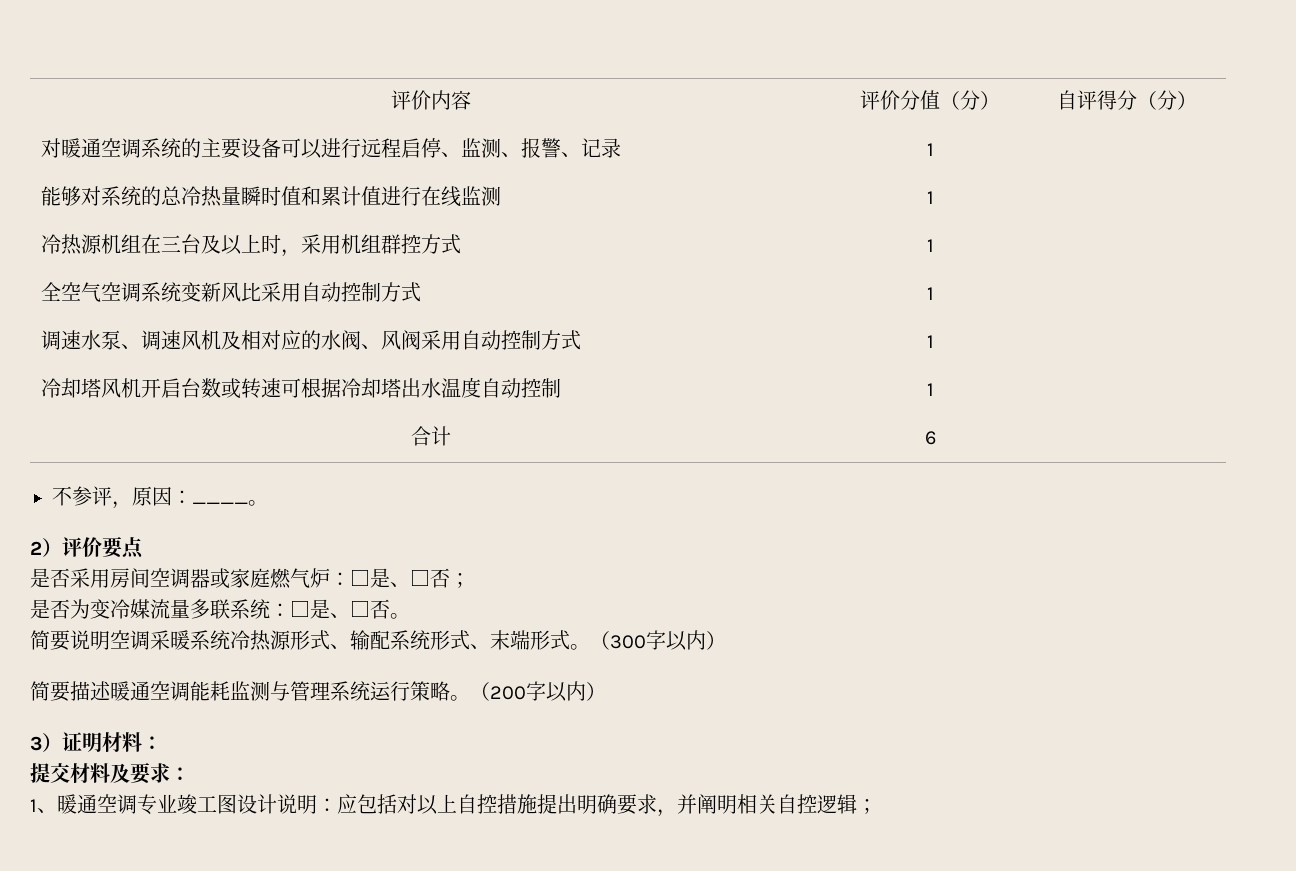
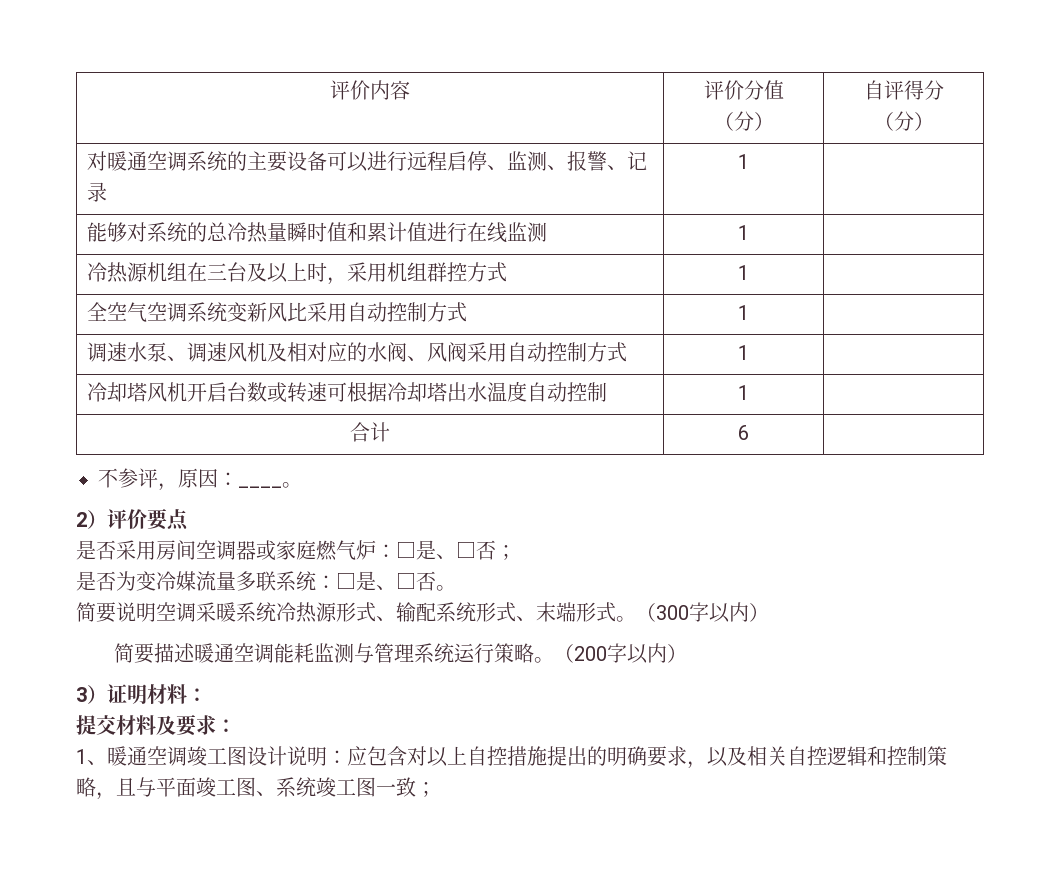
[137,794,177,815] 专业 -> (187, 756) none
[377,794,397,814] 括 -> [387,746,407,766] 含
(577, 804) none -> [587,746,607,766] 的
[677,794,737,814] 并阐明 -> [707,747,747,767] 以及
(857, 804) none -> [867,746,947,766] [76,777,416,800] 和控制策略，且与平面竣工图、系统竣工图一致

